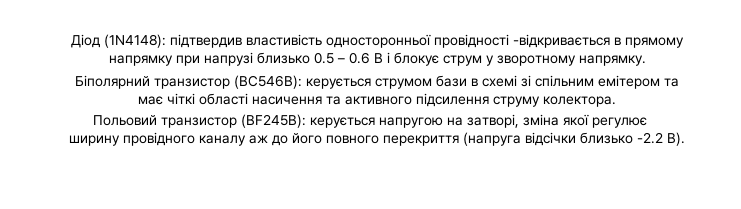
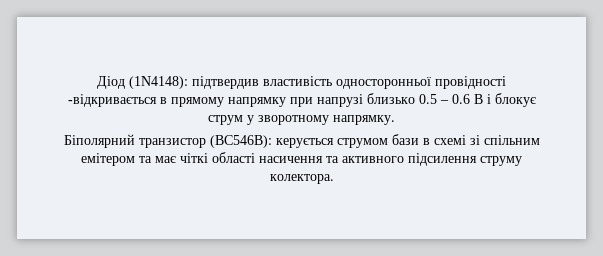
[92,114,647,128] [69,132,685,146] // Польовий транзистор (BF245B): керується напругою на затворі, зміна якої регулює ширину провідного каналу аж до його повного перекриття (напруга відсічки близько -2.2 В). -> (334, 179) none

